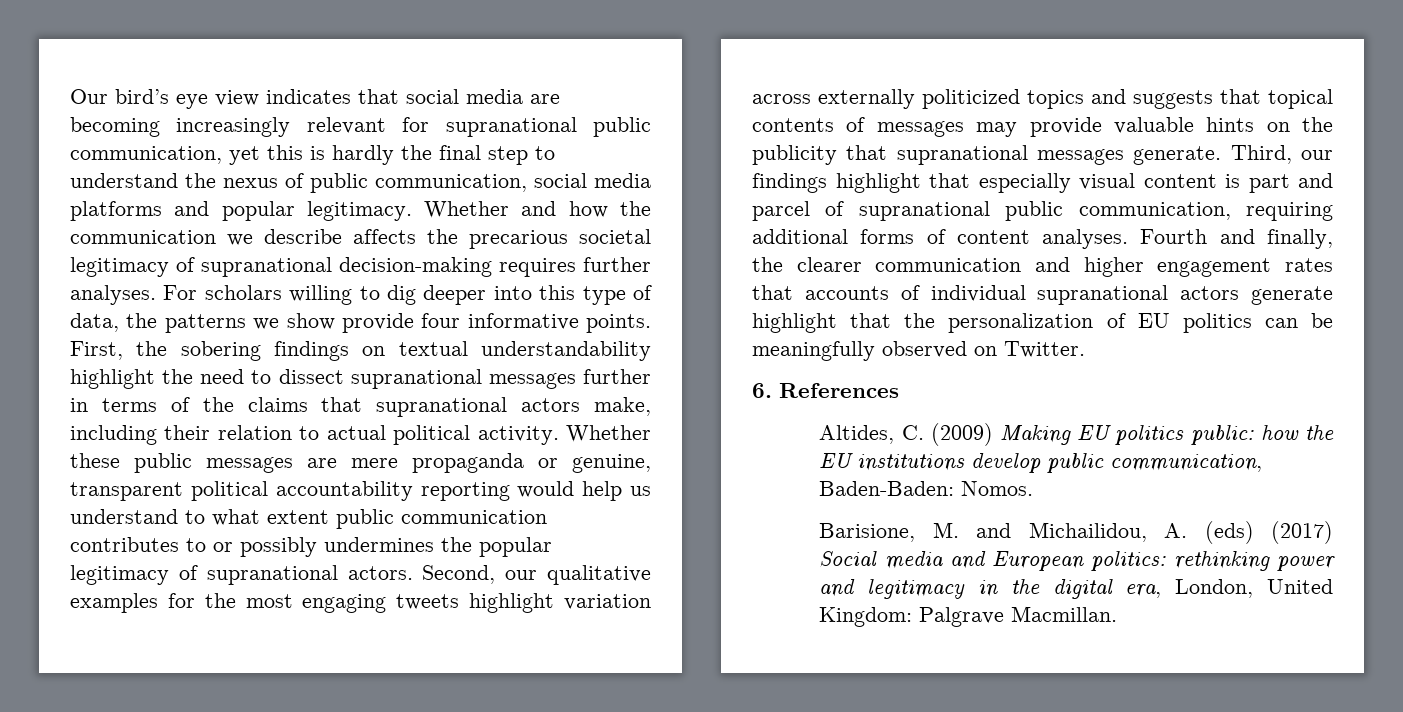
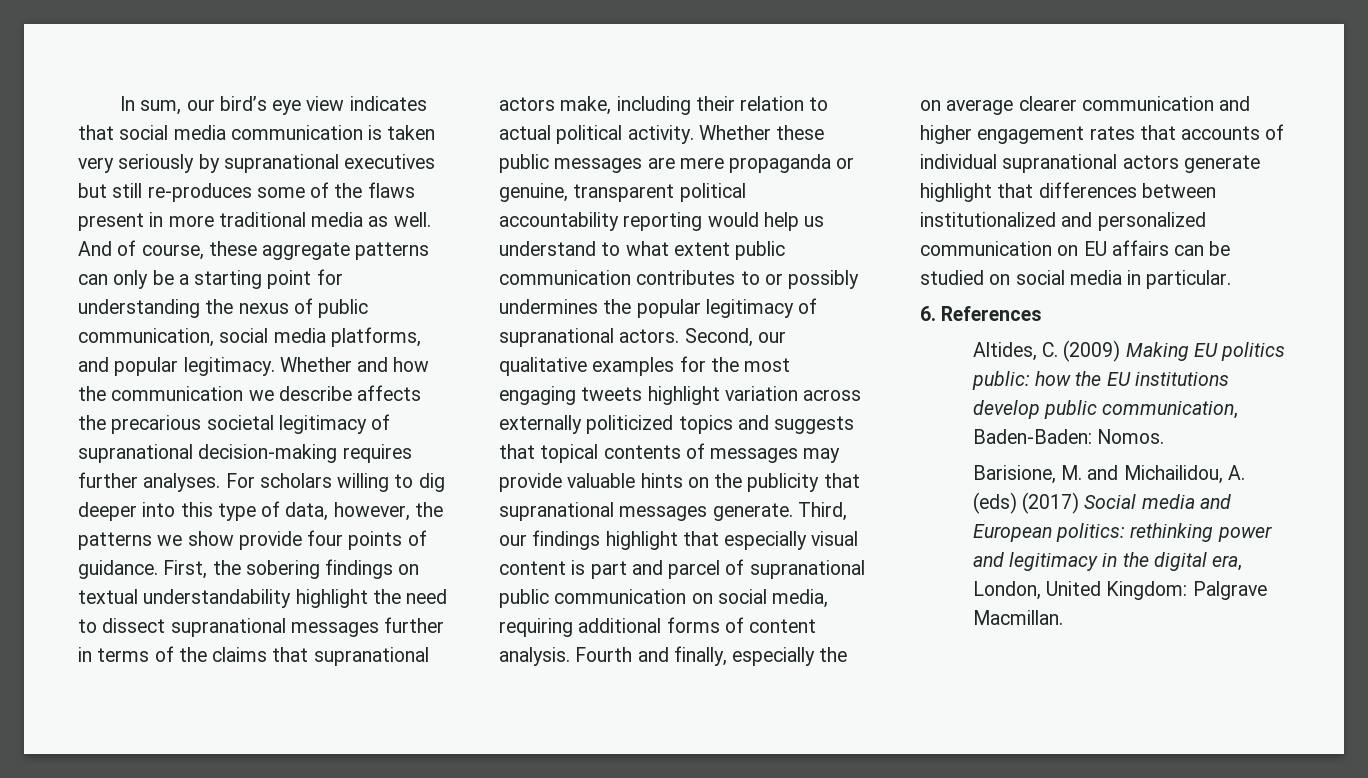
[70,89,108,104] Our -> [119,96,215,115] In sum, our
[530,94,560,104] [70,117,651,137] [70,145,555,165] [70,173,178,188] are becoming increasingly relevant for supranational public communication, yet this is hardly the final step to understand -> [230,125,436,140] [78,154,436,173] [78,182,415,202] [78,212,431,231] [78,240,430,260] [78,269,343,289] [78,299,200,318] communication is taken very seriously by supranational executives but still re-produces some of the flaws present in more traditional media as well. And of course, these aggregate patterns can only be a starting point for understanding
[70,201,162,221] platforms -> [330,327,421,347] platforms,
(119, 322) none -> [333,502,410,521] however,
[467,313,651,333] informative points. -> [348,530,427,550] [78,560,158,579] points of guidance.
[1078,202,1231,220] communication, -> [554,589,829,608] communication on social media,
[1042,229,1129,249] analyses. -> [499,647,570,666] analysis.
[752,257,783,272] the -> [732,647,848,666] [920,99,1014,115] especially the on average
[904,313,1333,333] [752,341,1085,361] the personalization of EU politics can be meaningfully observed on Twitter. -> [1038,182,1216,198] [920,212,1206,231] [920,240,1231,256] [920,270,1232,289] differences between institutionalized and personalized communication on EU affairs can be studied on social media in particular.

